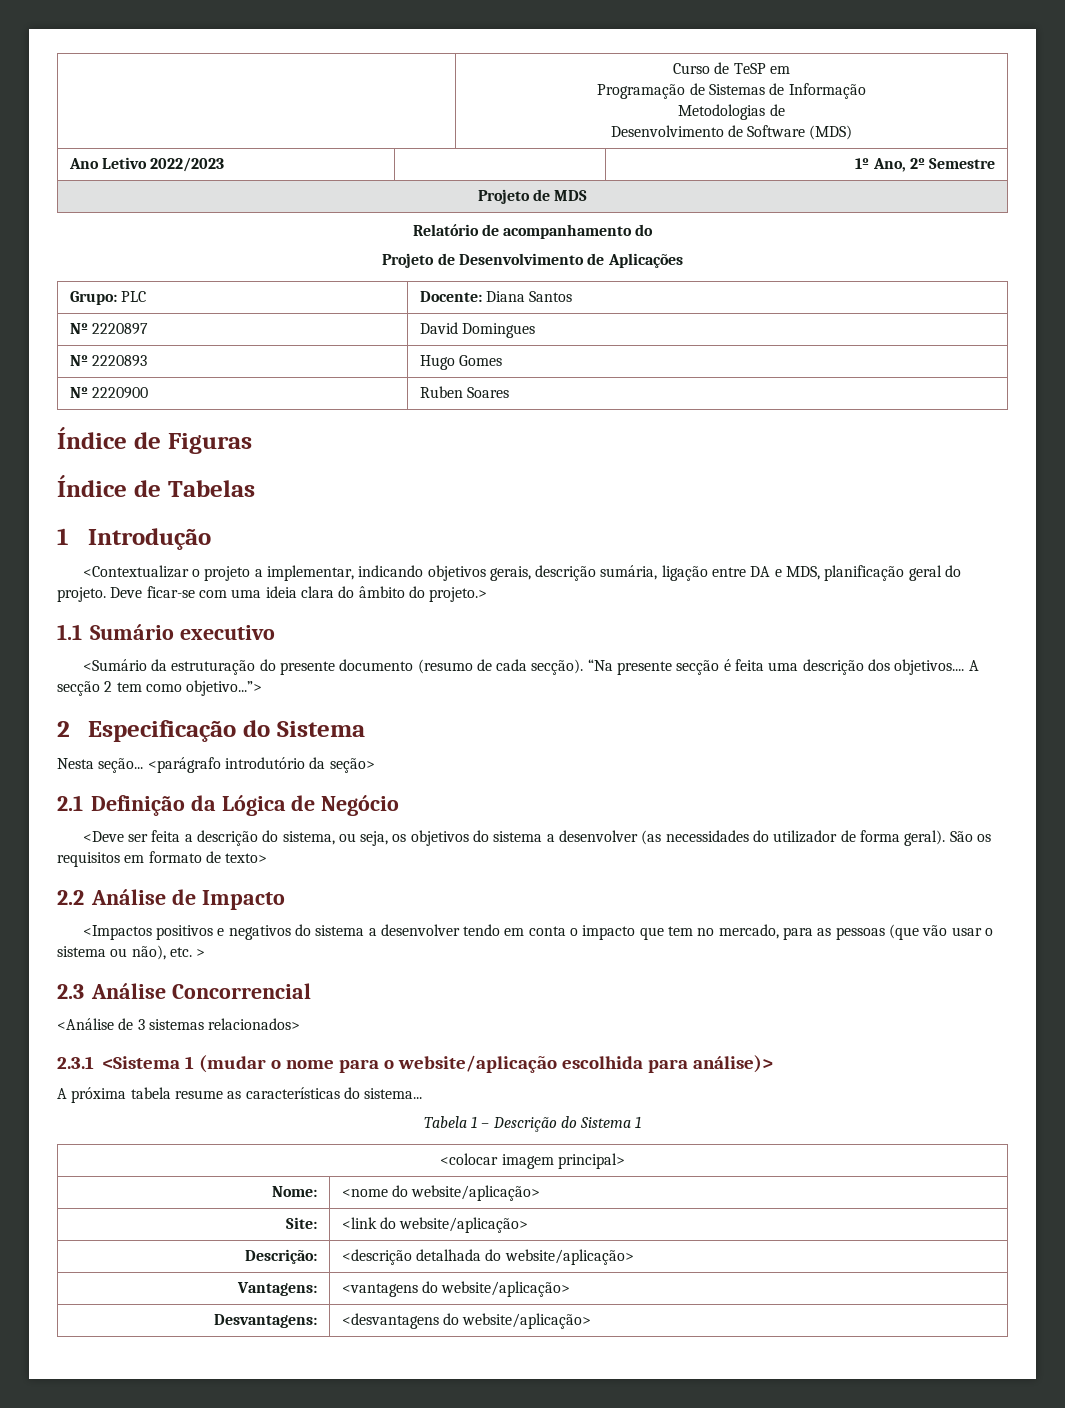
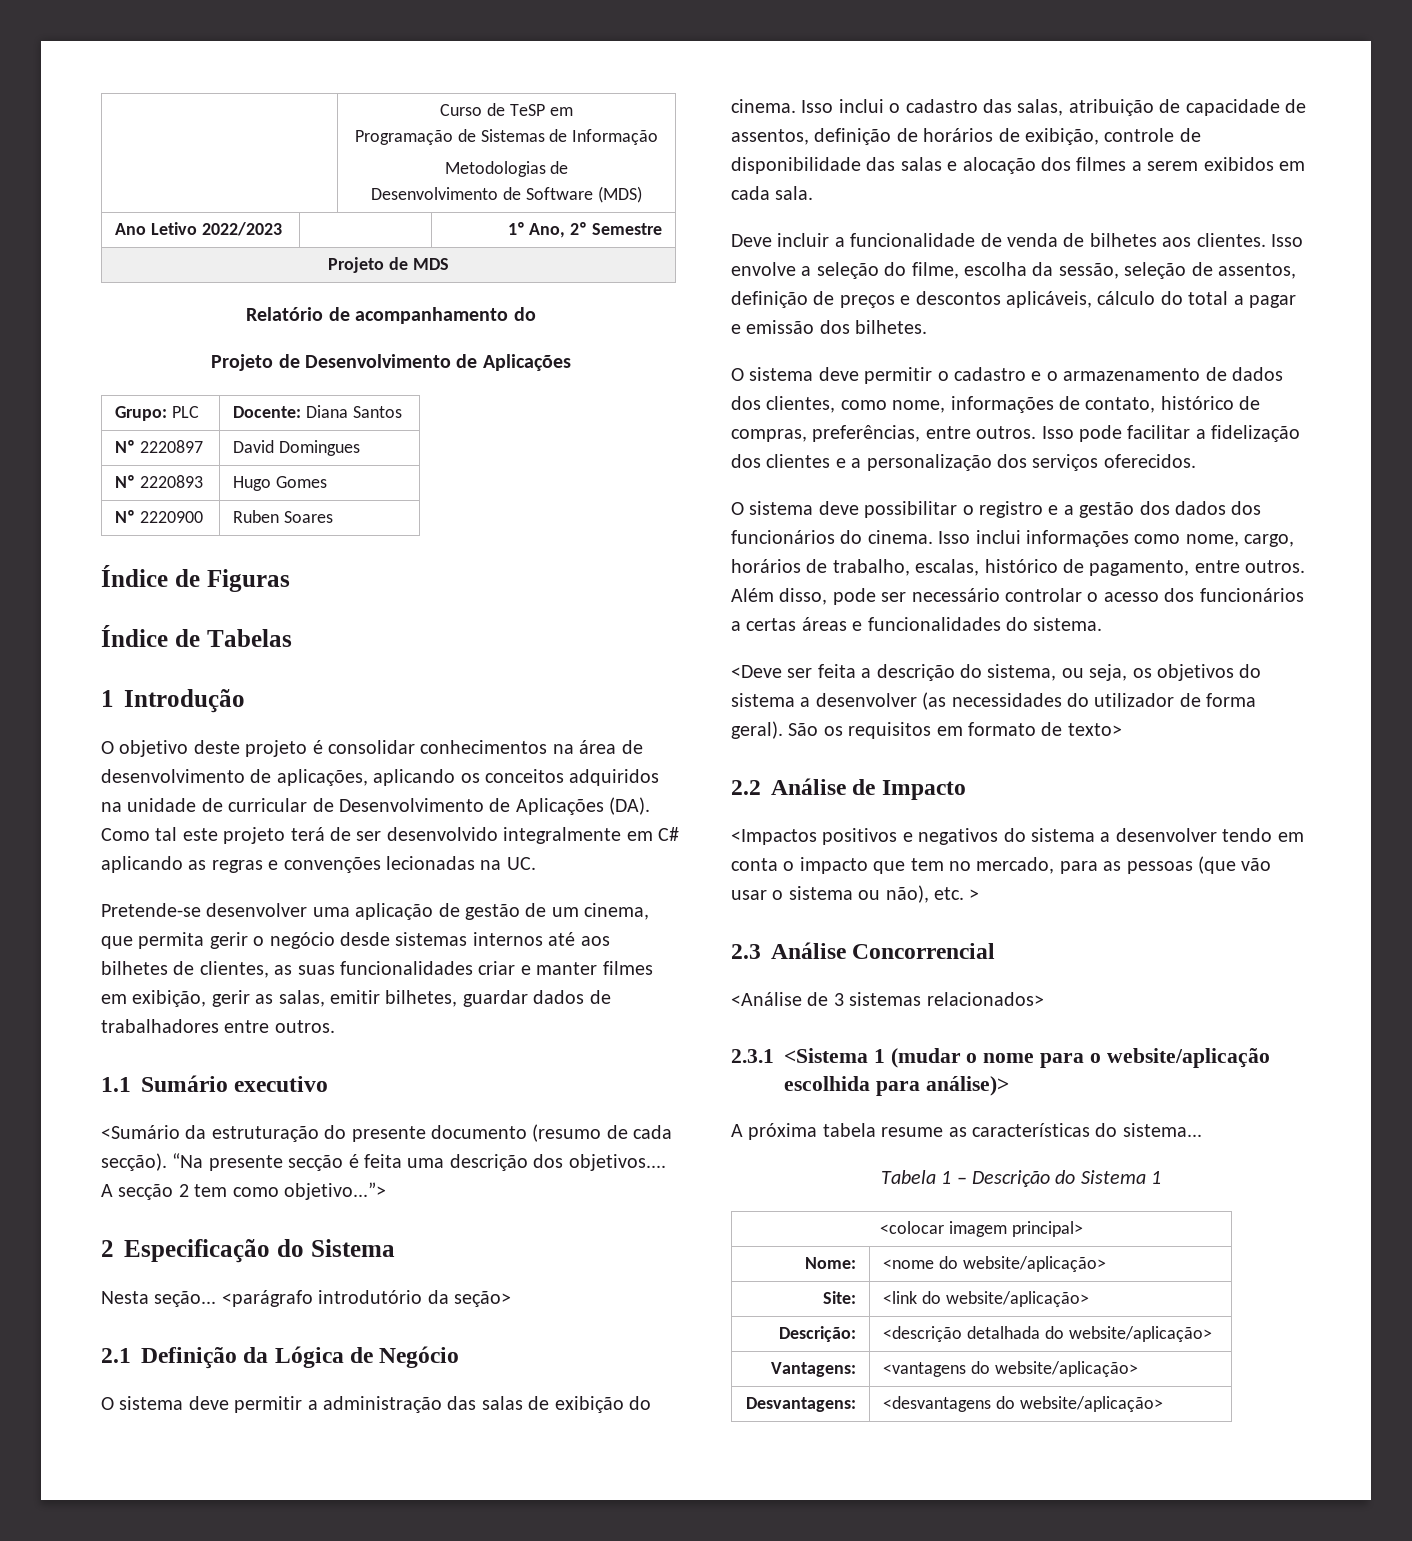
[82,565,962,581] [57,586,488,602] <Contextualizar o projeto a implementar, indicando objetivos gerais, descrição sumária, ligação entre DA e MDS, planificação geral do projeto. Deve ficar-se com uma ideia clara do âmbito do projeto.> -> [101,740,643,757] [101,769,660,786] [101,797,651,815] [101,827,679,844] [101,856,536,873] [101,903,650,920] [101,932,610,949] [101,961,653,978] [101,990,611,1007] [101,1019,335,1033] O objetivo deste projeto é consolidar conhecimentos na área de desenvolvimento de aplicações, aplicando os conceitos adquiridos na unidade de curricular de Desenvolvimento de Aplicações (DA). Como tal este projeto terá de ser desenvolvido integralmente em C# aplicando as regras e convenções lecionadas na UC. // Pretende-se desenvolver uma aplicação de gestão de um cinema, que permita gerir o negócio desde sistemas internos até aos bilhetes de clientes, as suas funcionalidades criar e manter filmes em exibição, gerir as salas, emitir bilhetes, guardar dados de trabalhadores entre outros.
(400, 805) none -> [101,1396,651,1413] [731,99,1306,116] [731,128,1201,145] [731,157,1305,174] [731,186,814,200] [731,233,1303,247] [731,262,1296,279] [731,291,1296,308] [731,320,928,334] [731,367,1283,384] [731,396,1261,413] [731,425,1301,442] [731,454,1196,471] [731,501,1262,518] [731,530,1295,547] [731,559,1306,576] [731,588,1304,605] [731,617,1103,631] // O sistema deve permitir a administração das salas de exibição do cinema. Isso inclui o cadastro das salas, atribuição de capacidade de assentos, definição de horários de exibição, controle de disponibilidade das salas e alocação dos filmes a serem exibidos em cada sala. // Deve incluir a funcionalidade de venda de bilhetes aos clientes. Isso envolve a seleção do filme, escolha da sessão, seleção de assentos, definição de preços e descontos aplicáveis, cálculo do total a pagar e emissão dos bilhetes. // O sistema deve permitir o cadastro e o armazenamento de dados dos clientes, como nome, informações de contato, histórico de compras, preferências, entre outros. Isso pode facilitar a fidelização dos clientes e a personalização dos serviços oferecidos. // O sistema deve possibilitar o registro e a gestão dos dados dos funcionários do cinema. Isso inclui informações como nome, cargo, horários de trabalho, escalas, histórico de pagamento, entre outros. Além disso, pode ser necessário controlar o acesso dos funcionários a certas áreas e funcionalidades do sistema.

